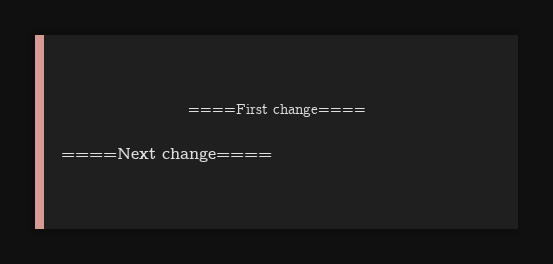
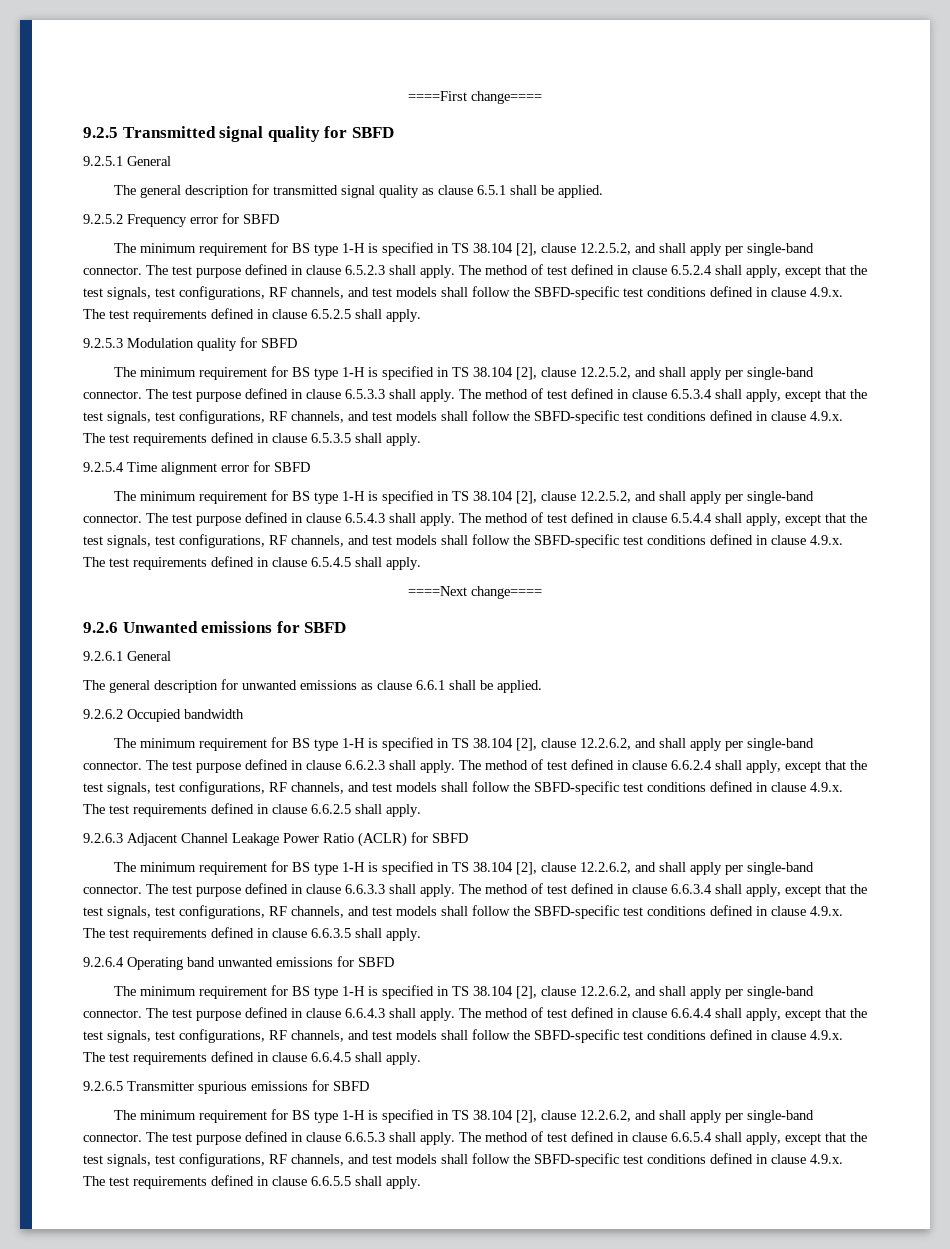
[61,148,272,162] ====Next change==== -> [83,126,394,142] [83,156,171,166] [113,184,603,198] [83,213,279,227] [113,242,814,256] [83,264,867,278] [83,286,843,300] [83,308,421,322] [83,337,297,351] [113,366,814,380] [83,388,867,402] [83,410,843,424] [83,432,421,446] [83,461,310,475] [113,490,814,504] [83,512,867,526] [83,534,843,548] [83,556,421,570] [408,586,542,599] [83,621,347,633] [83,651,171,661] [83,679,542,693] [83,709,244,722] [113,737,814,751] [83,759,867,773] [83,781,843,795] [83,803,421,817] [83,832,468,847] [113,861,814,875] [83,883,867,897] [83,905,843,919] [83,927,421,941] [83,956,394,970] [113,985,814,999] [83,1007,867,1021] [83,1029,843,1043] [83,1051,421,1065] [83,1080,369,1094] [113,1109,814,1123] [83,1131,867,1145] [83,1153,843,1167] [83,1175,421,1189] 9.2.5 Transmitted signal quality for SBFD // 9.2.5.1 General // The general description for transmitted signal quality as clause 6.5.1 shall be applied. // 9.2.5.2 Frequency error for SBFD // The minimum requirement for BS type 1-H is specified in TS 38.104 [2], clause 12.2.5.2, and shall apply per single-band connector. The test purpose defined in clause 6.5.2.3 shall apply. The method of test defined in clause 6.5.2.4 shall apply, except that the test signals, test configurations, RF channels, and test models shall follow the SBFD-specific test conditions defined in clause 4.9.x. The test requirements defined in clause 6.5.2.5 shall apply. // 9.2.5.3 Modulation quality for SBFD // The minimum requirement for BS type 1-H is specified in TS 38.104 [2], clause 12.2.5.2, and shall apply per single-band connector. The test purpose defined in clause 6.5.3.3 shall apply. The method of test defined in clause 6.5.3.4 shall apply, except that the test signals, test configurations, RF channels, and test models shall follow the SBFD-specific test conditions defined in clause 4.9.x. The test requirements defined in clause 6.5.3.5 shall apply. // 9.2.5.4 Time alignment error for SBFD // The minimum requirement for BS type 1-H is specified in TS 38.104 [2], clause 12.2.5.2, and shall apply per single-band connector. The test purpose defined in clause 6.5.4.3 shall apply. The method of test defined in clause 6.5.4.4 shall apply, except that the test signals, test configurations, RF channels, and test models shall follow the SBFD-specific test conditions defined in clause 4.9.x. The test requirements defined in clause 6.5.4.5 shall apply. // ====Next change==== // 9.2.6 Unwanted emissions for SBFD // 9.2.6.1 General // The general description for unwanted emissions as clause 6.6.1 shall be applied. // 9.2.6.2 Occupied bandwidth // The minimum requirement for BS type 1-H is specified in TS 38.104 [2], clause 12.2.6.2, and shall apply per single-band connector. The test purpose defined in clause 6.6.2.3 shall apply. The method of test defined in clause 6.6.2.4 shall apply, except that the test signals, test configurations, RF channels, and test models shall follow the SBFD-specific test conditions defined in clause 4.9.x. The test requirements defined in clause 6.6.2.5 shall apply. // 9.2.6.3 Adjacent Channel Leakage Power Ratio (ACLR) for SBFD // The minimum requirement for BS type 1-H is specified in TS 38.104 [2], clause 12.2.6.2, and shall apply per single-band connector. The test purpose defined in clause 6.6.3.3 shall apply. The method of test defined in clause 6.6.3.4 shall apply, except that the test signals, test configurations, RF channels, and test models shall follow the SBFD-specific test conditions defined in clause 4.9.x. The test requirements defined in clause 6.6.3.5 shall apply. // 9.2.6.4 Operating band unwanted emissions for SBFD // The minimum requirement for BS type 1-H is specified in TS 38.104 [2], clause 12.2.6.2, and shall apply per single-band connector. The test purpose defined in clause 6.6.4.3 shall apply. The method of test defined in clause 6.6.4.4 shall apply, except that the test signals, test configurations, RF channels, and test models shall follow the SBFD-specific test conditions defined in clause 4.9.x. The test requirements defined in clause 6.6.4.5 shall apply. // 9.2.6.5 Transmitter spurious emissions for SBFD // The minimum requirement for BS type 1-H is specified in TS 38.104 [2], clause 12.2.6.2, and shall apply per single-band connector. The test purpose defined in clause 6.6.5.3 shall apply. The method of test defined in clause 6.6.5.4 shall apply, except that the test signals, test configurations, RF channels, and test models shall follow the SBFD-specific test conditions defined in clause 4.9.x. The test requirements defined in clause 6.6.5.5 shall apply.

